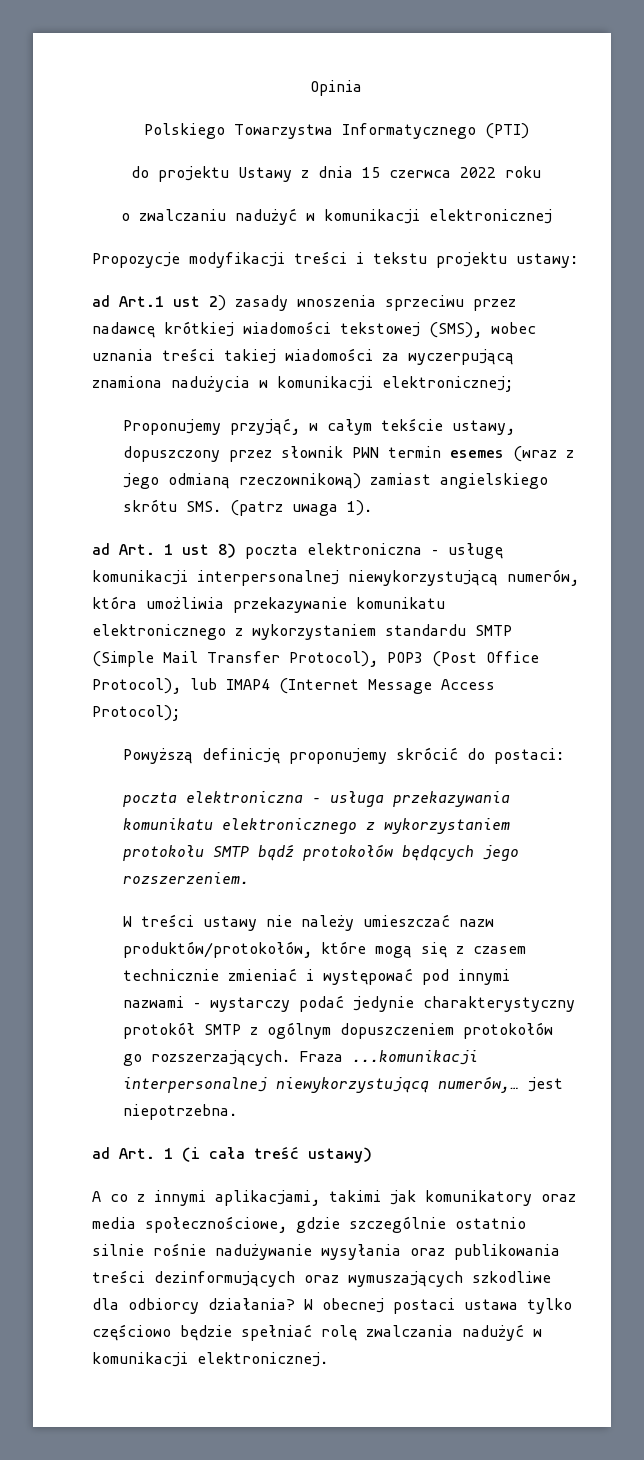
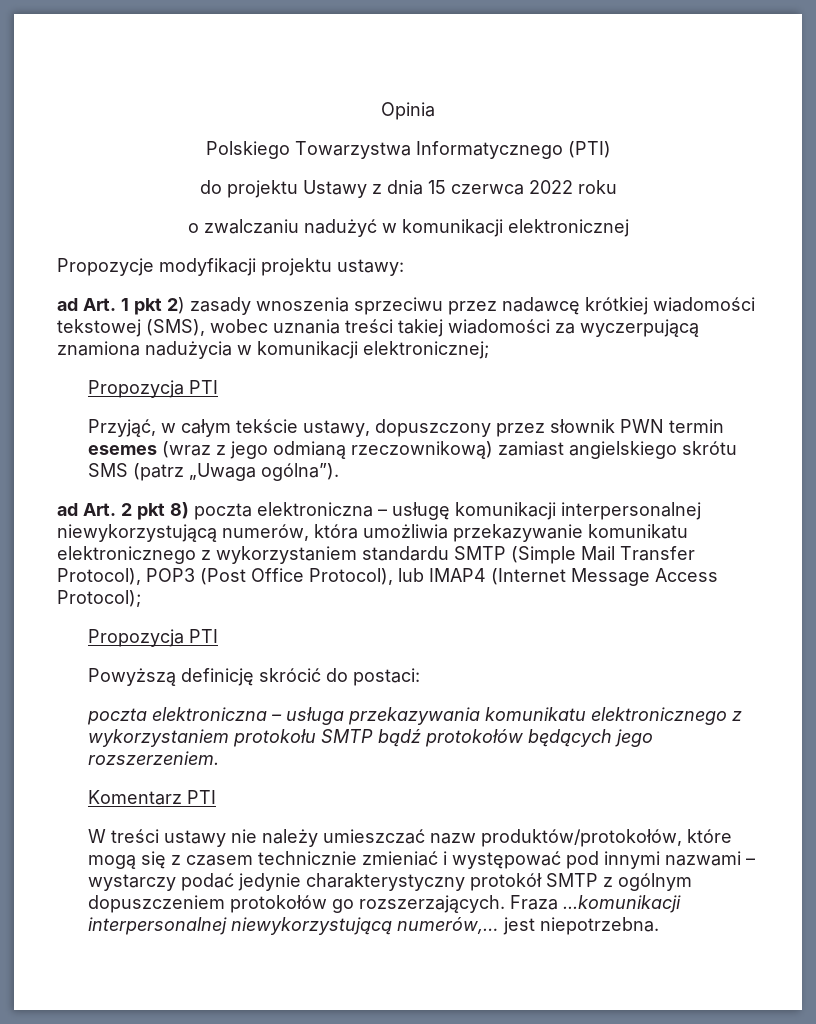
[294,251,427,264] treści i tekstu -> (256, 267) none
[119,296,200,307] Art.1 ust -> [83,298,162,315] Art. 1 pkt
[123,418,301,435] Proponujemy przyjąć, -> [87,380,218,398] [87,419,156,437] Propozycja PTI // Przyjąć,
[186,500,373,516] [92,543,209,555] SMS. (patrz uwaga 1). // ad Art. 1 ust -> [87,463,339,481] [57,503,165,520] SMS (patrz „Uwaga ogólna”). // ad Art. 2 pkt
(180, 713) none -> [87,629,218,647] // Propozycja PTI
[289,748,388,764] proponujemy -> (254, 677) none
(250, 878) none -> [87,790,216,805] // Komentarz PTI
[92,1146,372,1163] [92,1190,576,1206] [92,1216,526,1233] [92,1243,560,1260] [92,1270,551,1287] [92,1298,572,1314] [92,1324,542,1341] [92,1352,328,1367] // ad Art. 1 (i cała treść ustawy) // A co z innymi aplikacjami, takimi jak komunikatory oraz media społecznościowe, gdzie szczególnie ostatnio silnie rośnie nadużywanie wysyłania oraz publikowania treści dezinformujących oraz wymuszających szkodliwe dla odbiorcy działania? W obecnej postaci ustawa tylko częściowo będzie spełniać rolę zwalczania nadużyć w komunikacji elektronicznej. -> (659, 926) none

